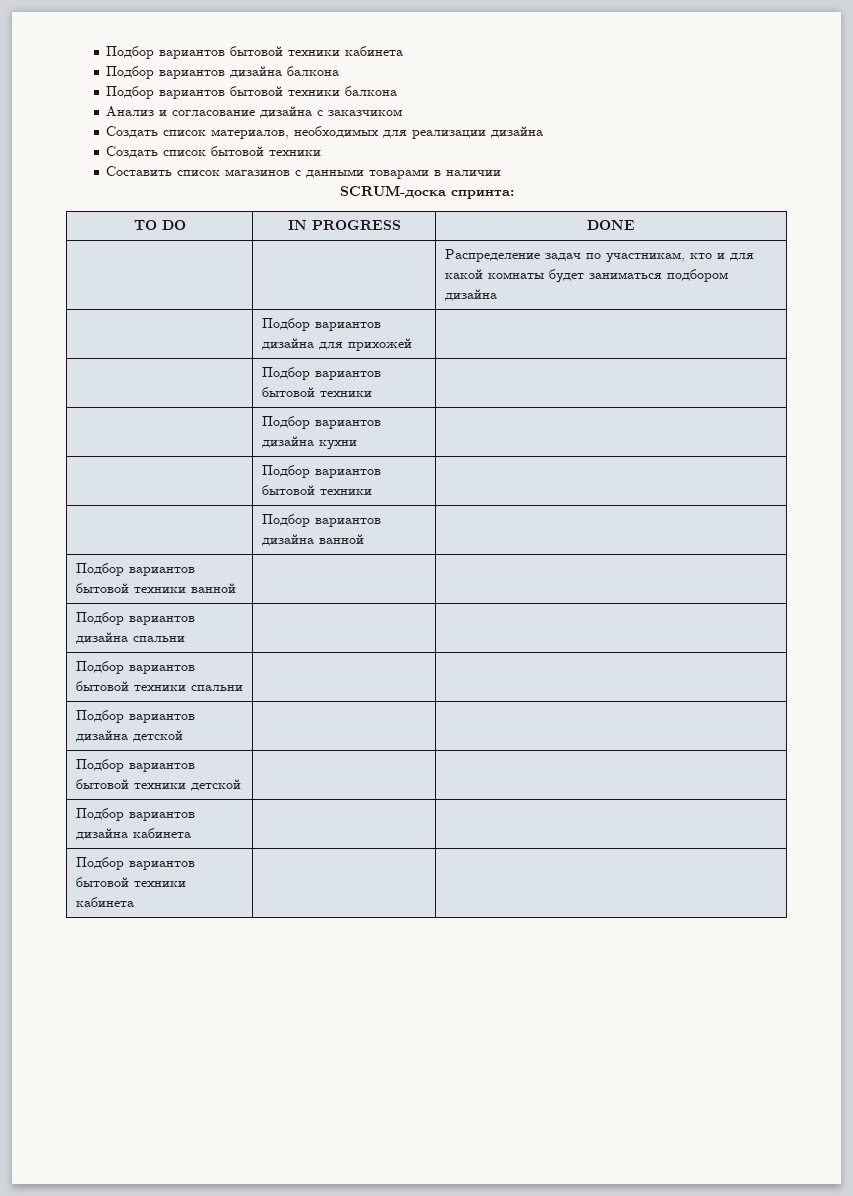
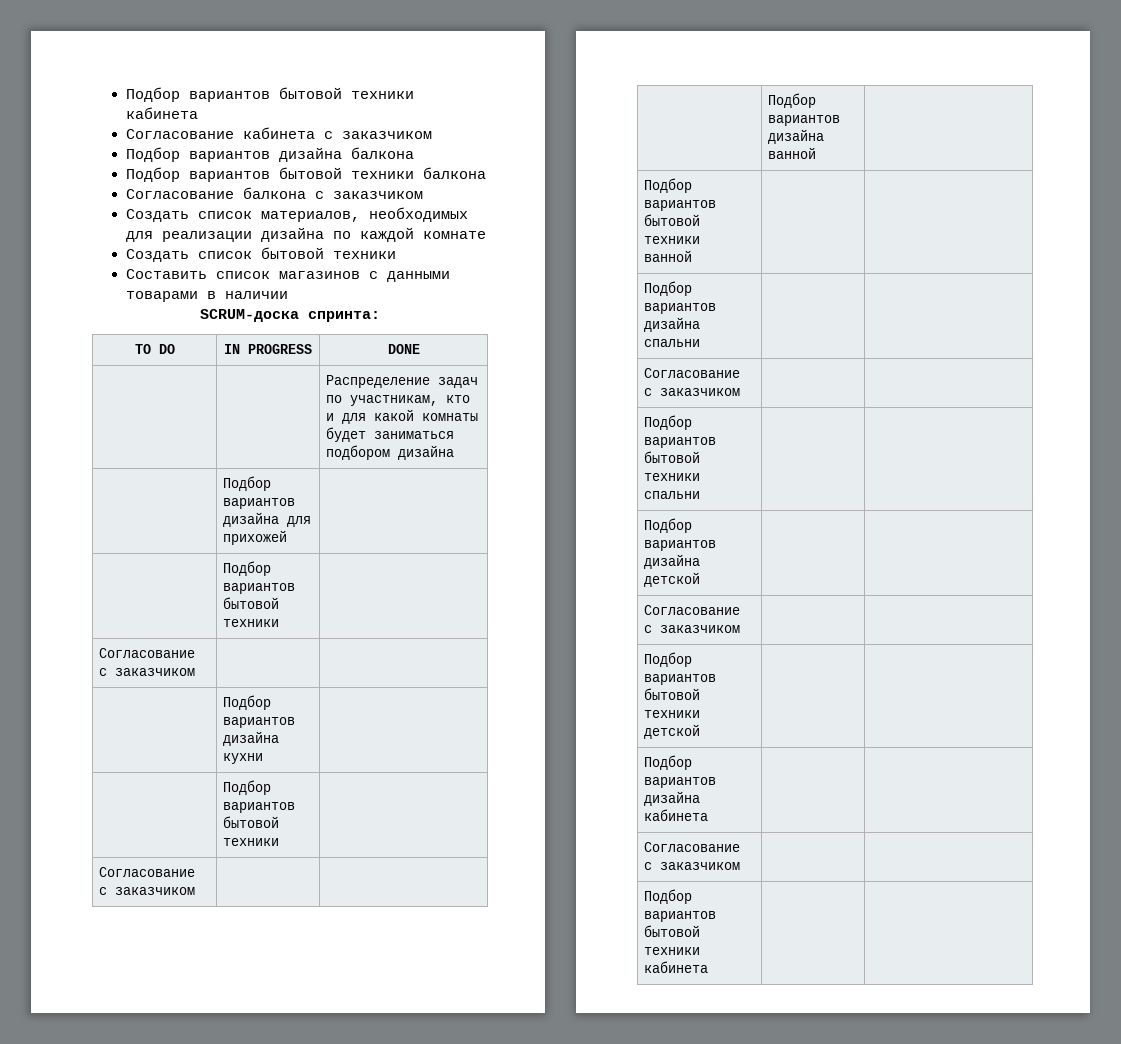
[106,46,404,59] Подбор вариантов бытовой техники кабинета -> [125,87,414,102] [125,107,198,119] [125,127,432,139] Подбор вариантов бытовой техники кабинета // Согласование кабинета с заказчиком
[106,106,313,118] Анализ и согласование дизайна -> [125,187,306,199] Согласование балкона
(544, 132) none -> [332,227,486,242] по каждой комнате
(372, 394) none -> [99,648,196,658] [99,668,196,676] // Согласование с заказчиком | |
(372, 492) none -> [99,867,196,877] [99,887,196,895] // Согласование с заказчиком | |
(185, 639) none -> [644,368,741,378] [644,388,741,396] // Согласование с заказчиком | |
(183, 736) none -> [644,605,741,615] [644,625,741,633] // Согласование с заказчиком | |
(191, 833) none -> [644,842,741,852] [644,862,741,870] // Согласование с заказчиком | |

